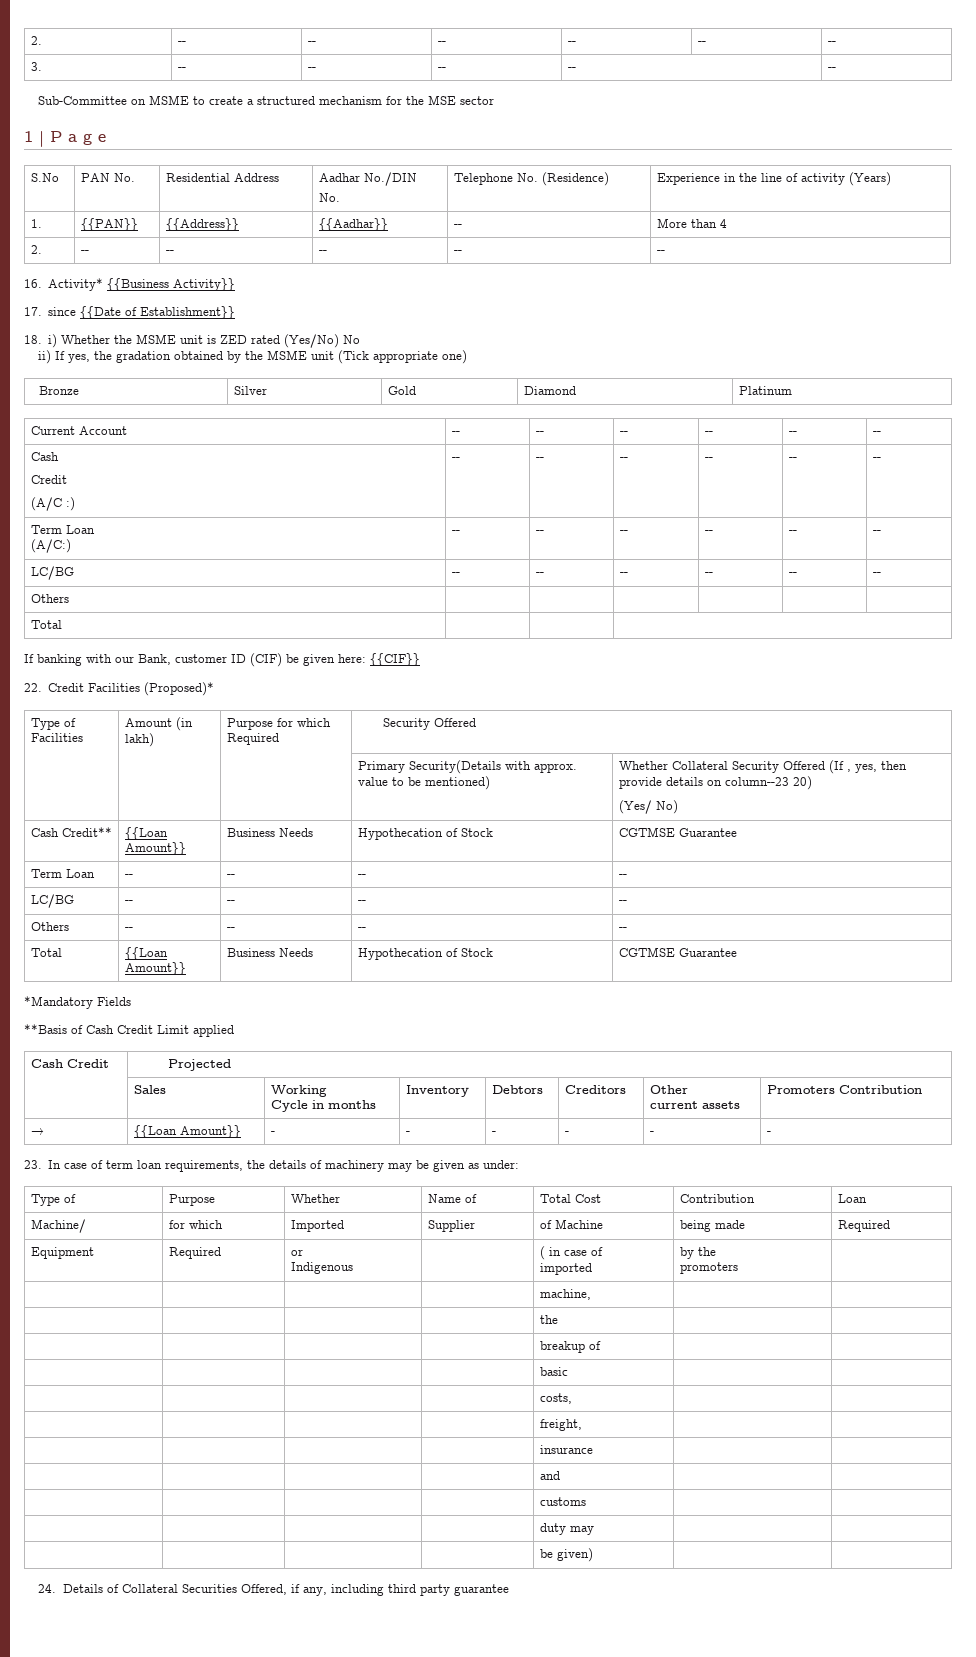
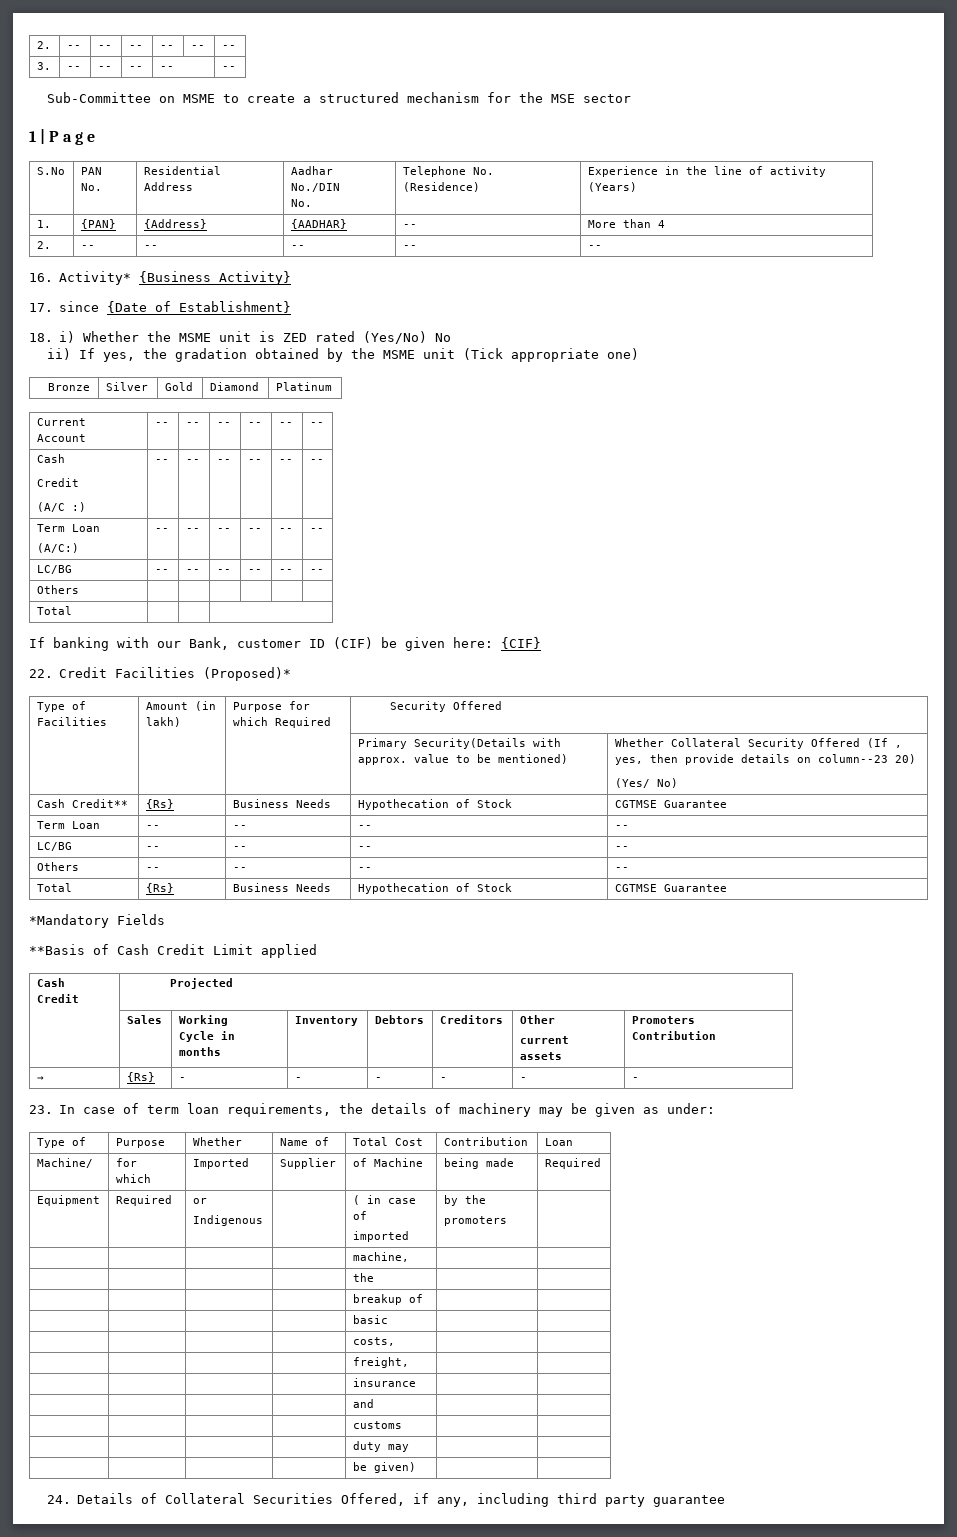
[80,218,138,231] [165,218,239,231] [318,218,388,231] {{PAN}} | {{Address}} | {{Aadhar}} -> [80,219,116,229] [143,219,207,229] [290,219,347,229] {PAN} | {Address} | {AADHAR}
[107,278,236,291] {{Business Activity}} -> [139,271,292,285] {Business Activity}
[80,306,236,319] {{Date of Establishment}} -> [107,301,292,313] {Date of Establishment}
[370,653,420,666] {{CIF}} -> [501,637,541,649] {CIF}
[124,827,168,840] [124,842,186,855] {{Loan Amount}} -> [145,799,174,809] {Rs}
[124,947,168,960] [124,962,186,975] {{Loan Amount}} -> [145,883,174,893] {Rs}
[133,1125,241,1138] {{Loan Amount}} -> [126,1072,155,1082] {Rs}

